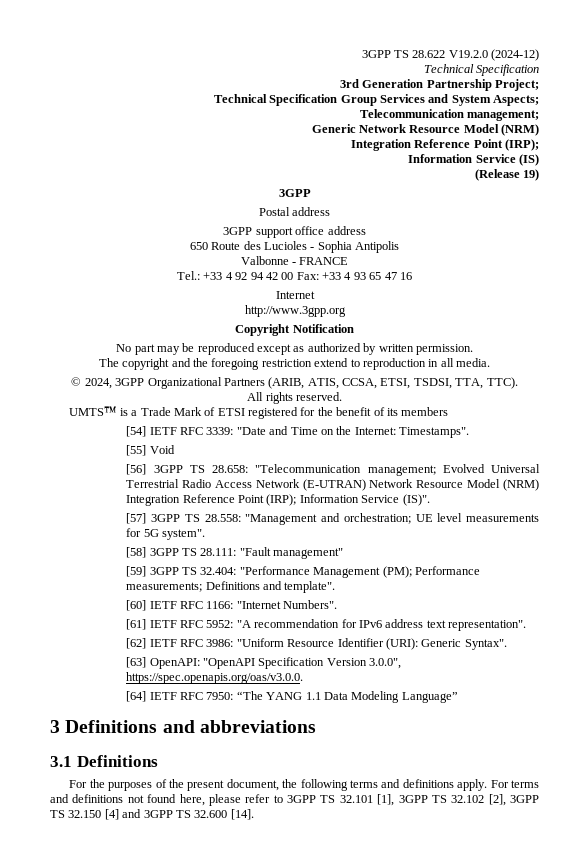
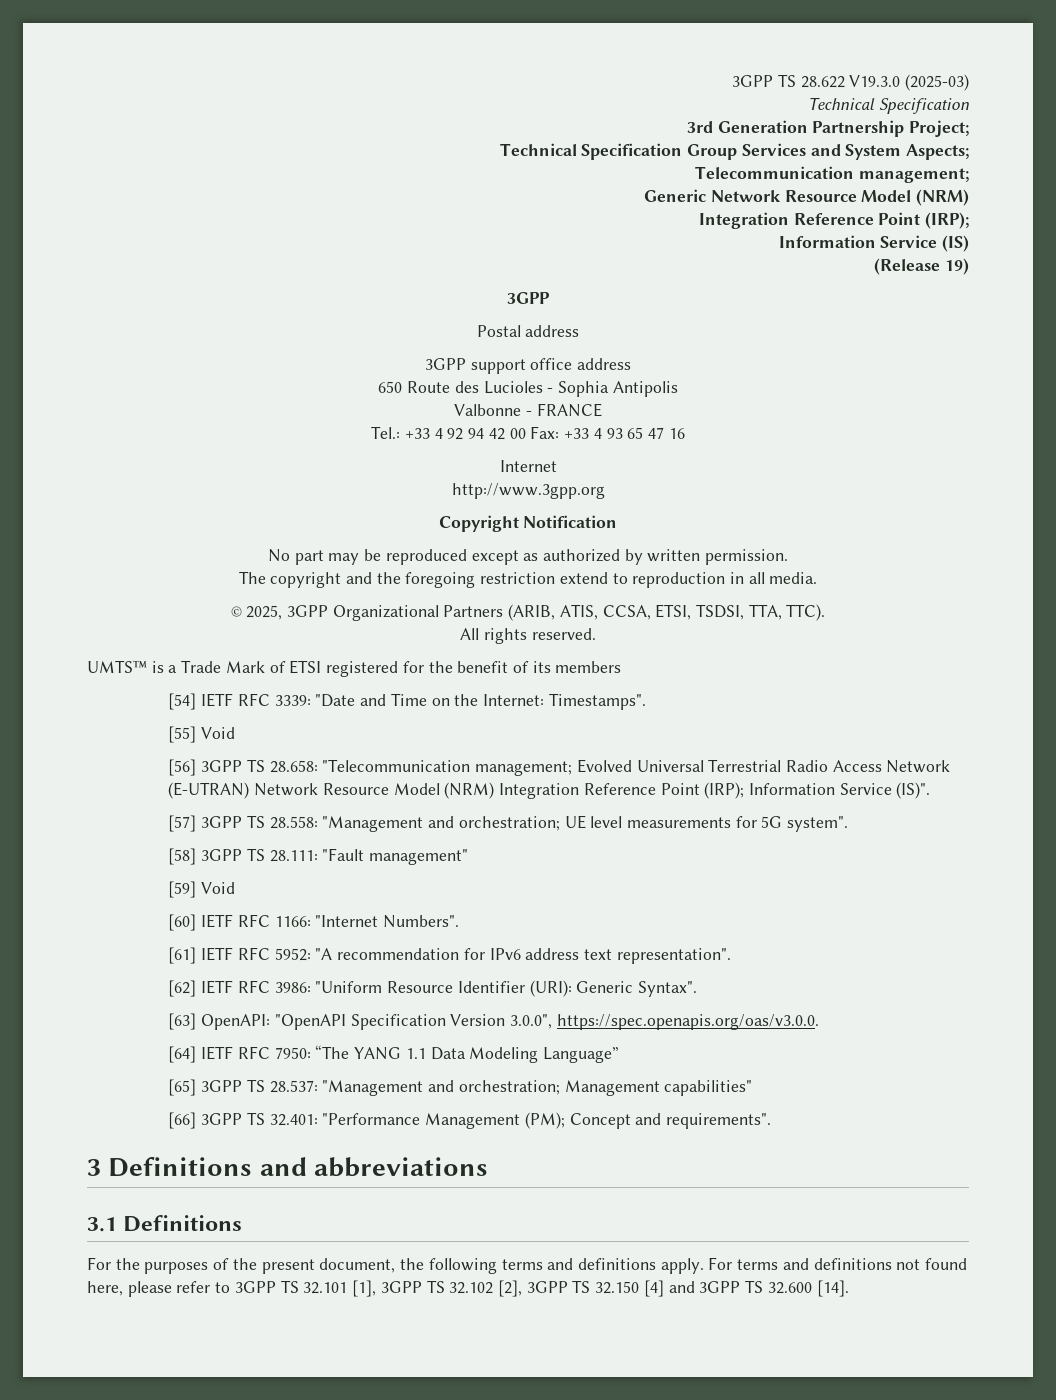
[448,49,539,61] V19.2.0 (2024-12) -> [849,74,970,91] V19.3.0 (2025-03)
[84,378,112,389] 2024, -> [246,605,283,620] 2025,
[149,566,480,578] [126,581,336,593] 3GPP TS 32.404: "Performance Management (PM); Performance measurements; Definitions and template". -> [201,882,236,894] Void
(458, 697) none -> [168,1079,753,1096] [168,1112,771,1129] // [65] 3GPP TS 28.537: "Management and orchestration; Management capabilities" // [66] 3GPP TS 32.401: "Performance Management (PM); Concept and requirements".

